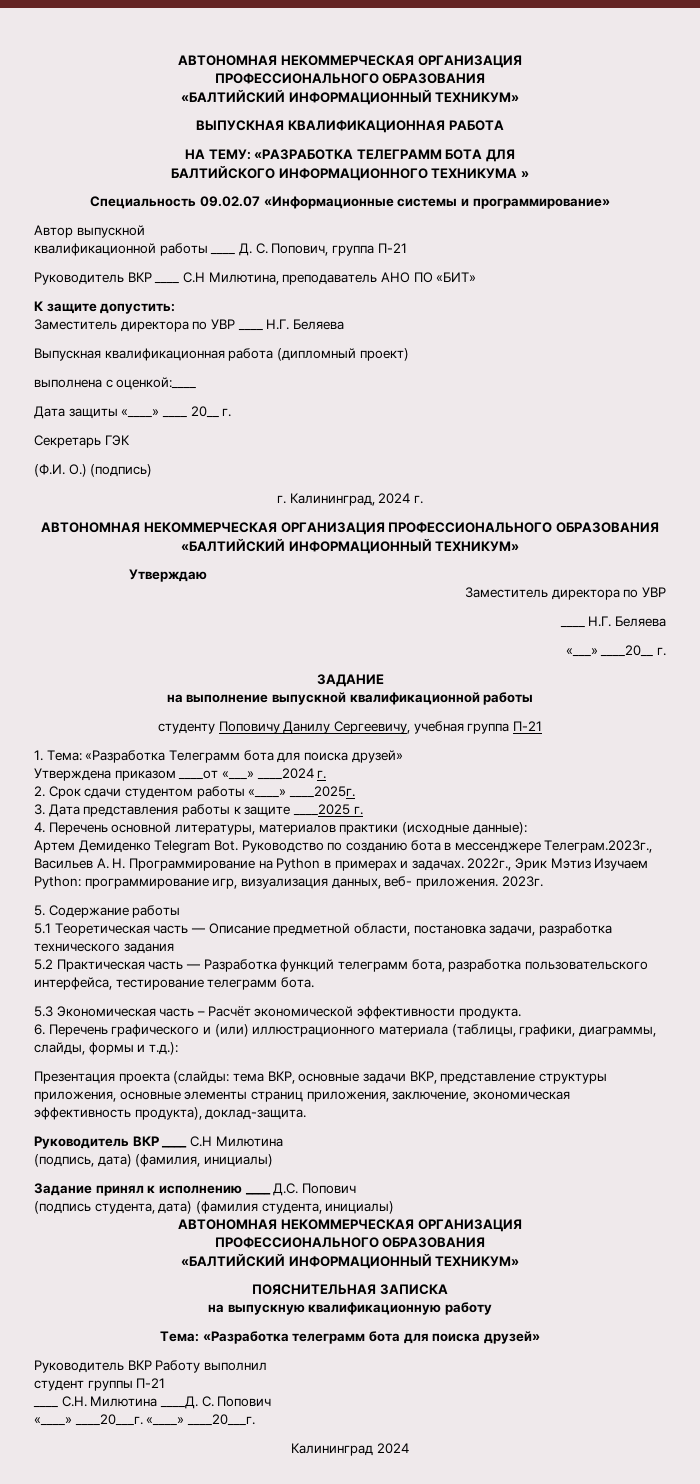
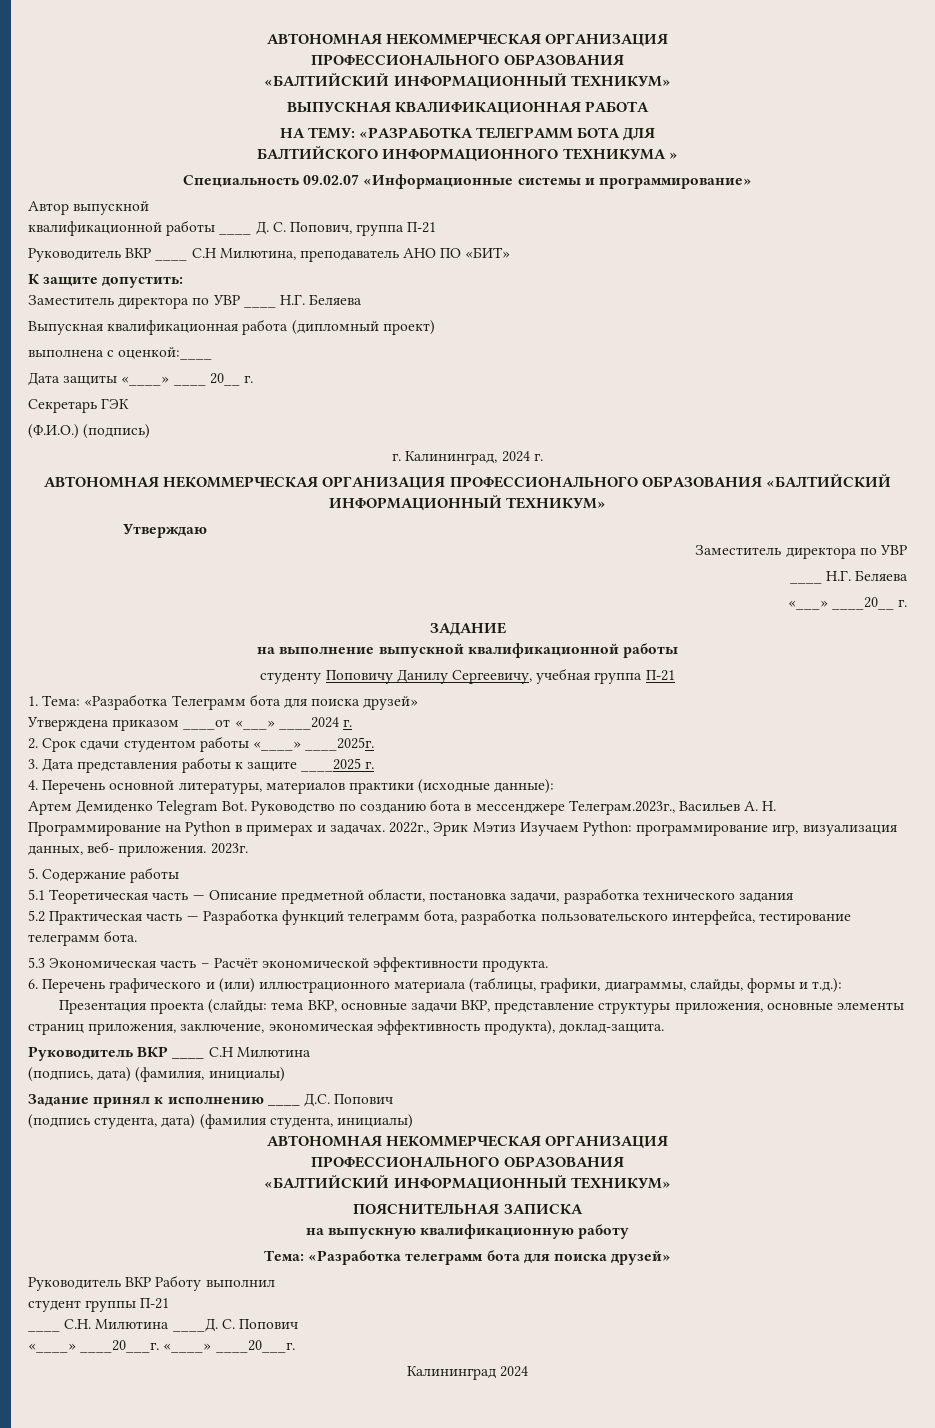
[34,464,87,477] (Ф.И. О.) -> [28,424,79,439] (Ф.И.О.)

